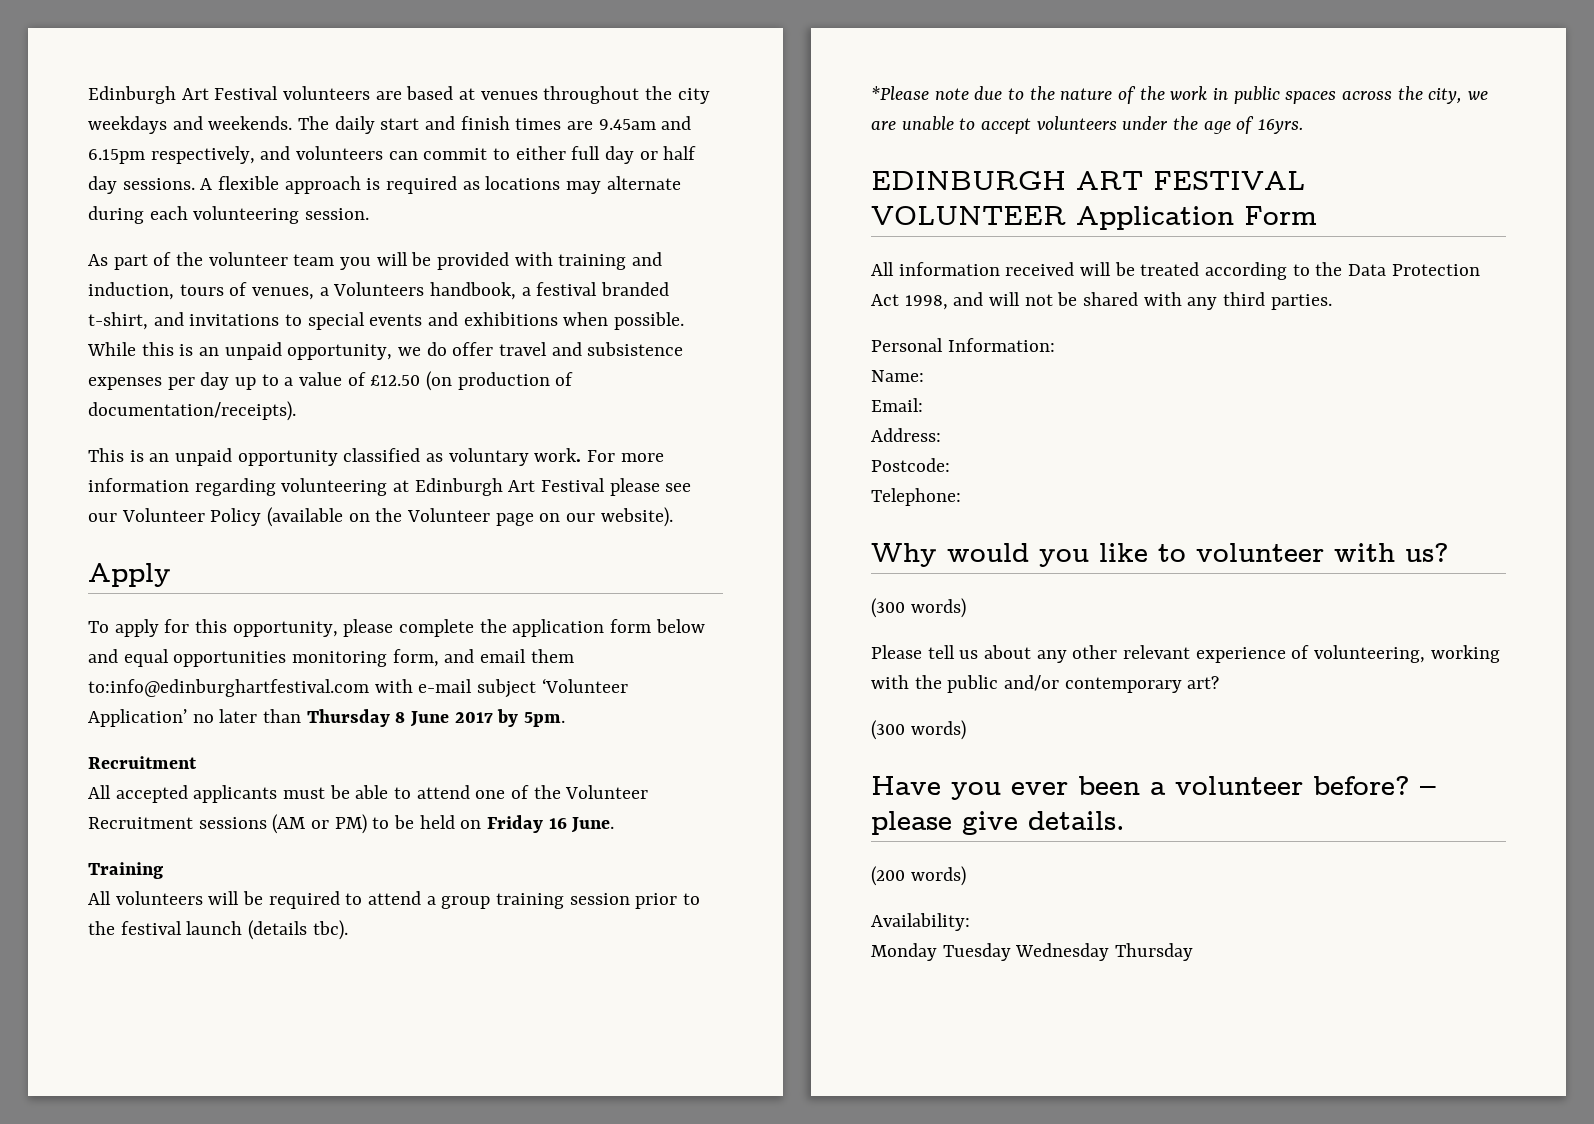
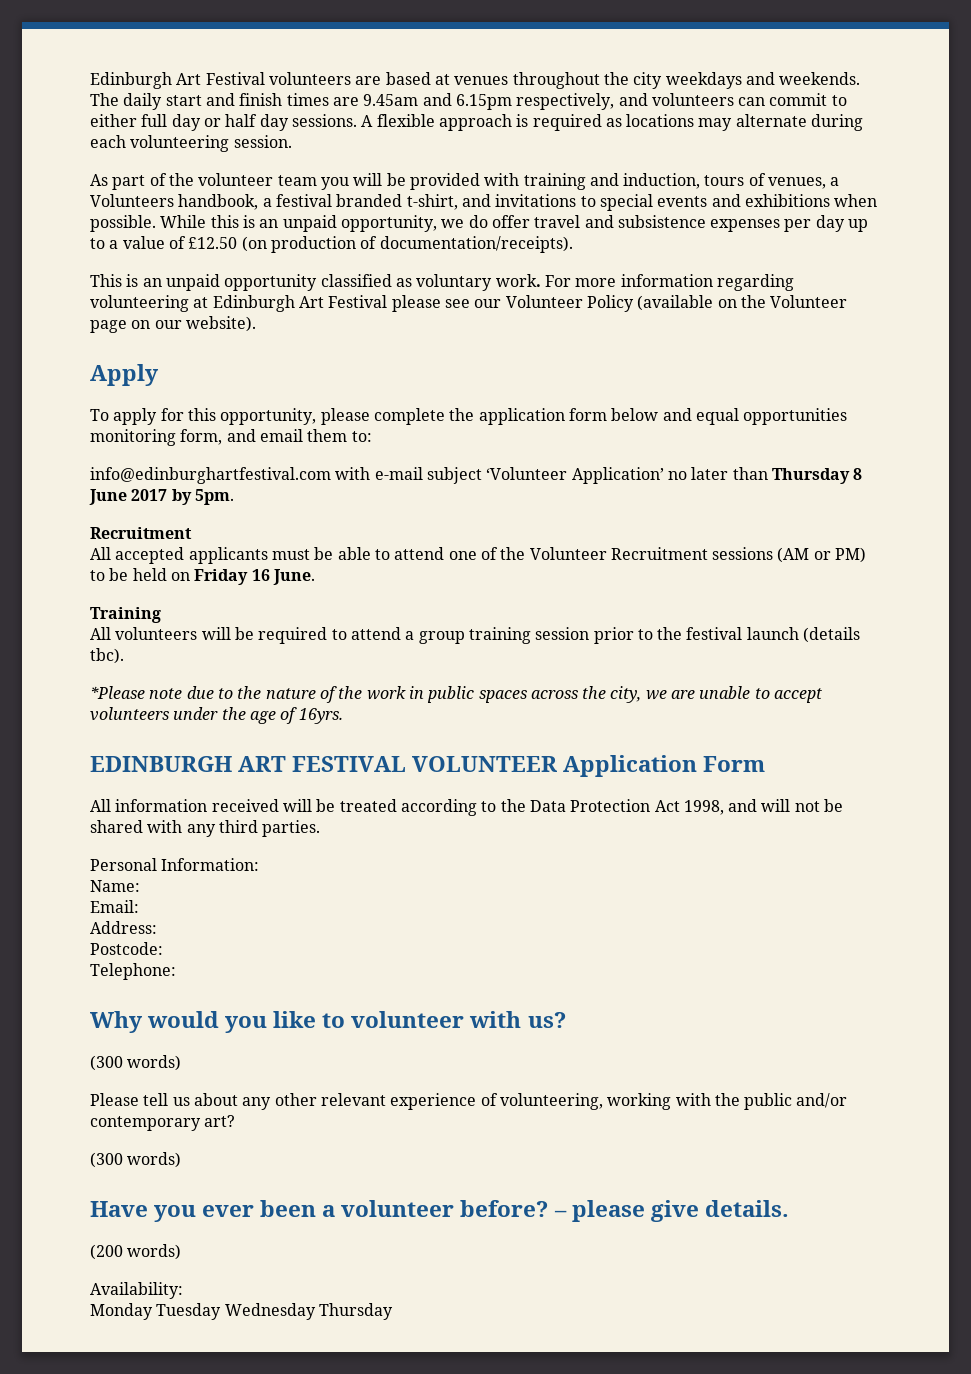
[88,679,369,697] to:info@edinburghartfestival.com -> [351,431,372,442] [90,467,331,484] to: // info@edinburghartfestival.com

